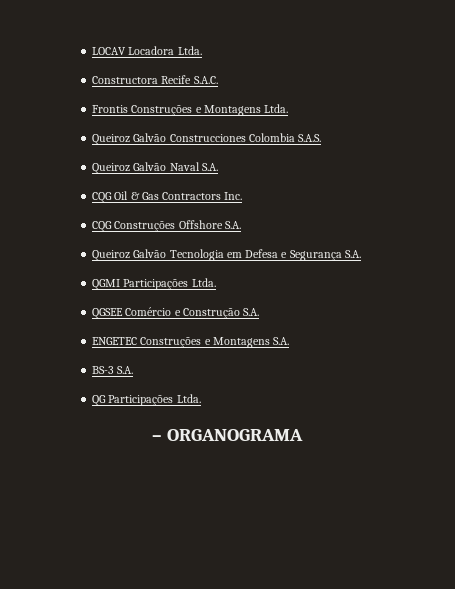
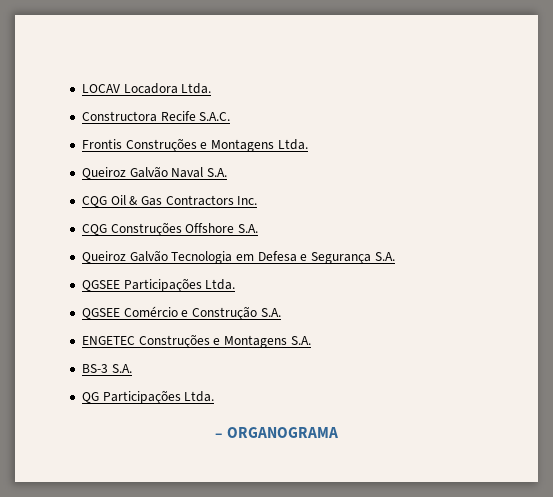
[92,133,322,145] // Queiroz Galvão Construcciones Colombia S.A.S. -> (308, 144) none
[92,279,121,290] QGMI -> [82,280,121,291] QGSEE

